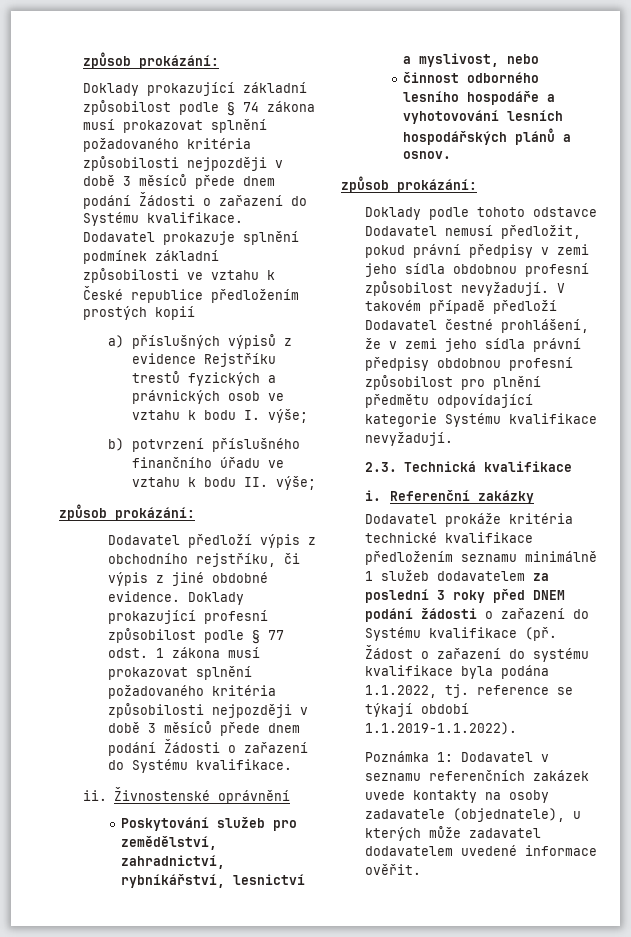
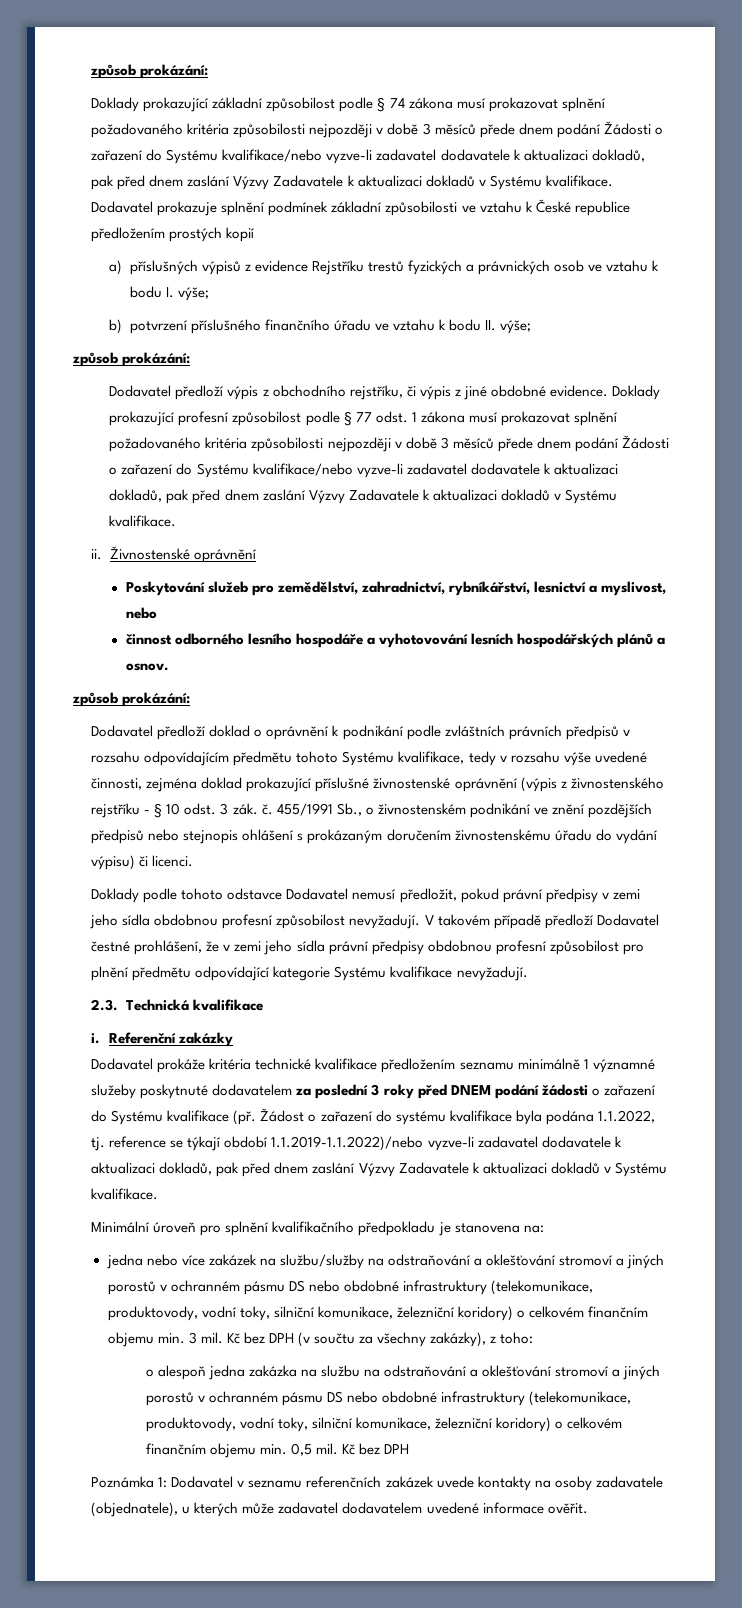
(140, 219) none -> [222,149,645,164] [91,175,542,190] kvalifikace/nebo vyzve-li zadavatel dodavatele k aktualizaci dokladů, pak před dnem zaslání Výzvy Zadavatele k aktualizaci dokladů v Systému
(188, 766) none -> [252,463,618,478] [109,489,617,504] kvalifikace/nebo vyzve-li zadavatel dodavatele k aktualizaci dokladů, pak před dnem zaslání Výzvy Zadavatele k aktualizaci dokladů v Systému
(477, 186) none -> [91,725,630,740] [91,751,647,766] [91,777,664,792] [91,803,652,818] [91,829,657,844] [91,855,194,870] // Dodavatel předloží doklad o oprávnění k podnikání podle zvláštních právních předpisů v rozsahu odpovídajícím předmětu tohoto Systému kvalifikace, tedy v rozsahu výše uvedené činnosti, zejména doklad prokazující příslušné živnostenské oprávnění (výpis z živnostenského rejstříku - § 10 odst. 3 zák. č. 455/1991 Sb., o živnostenském podnikání ve znění pozdějších předpisů nebo stejnopis ohlášení s prokázaným doručením živnostenskému úřadu do vydání výpisu) či licenci.
[381,570,430,581] služeb -> [592,1059,655,1073] [91,1084,209,1099] významné služeby poskytnuté
[365,722,518,735] 1.1.2019-1.1.2022). -> [271,1136,622,1151] [91,1162,667,1177] [91,1188,159,1200] [91,1221,544,1236] [106,1254,665,1269] [107,1280,594,1295] [107,1306,649,1321] [107,1332,534,1347] [145,1365,661,1380] [145,1391,632,1406] [145,1417,623,1432] [145,1443,410,1458] 1.1.2019-1.1.2022)/nebo vyzve-li zadavatel dodavatele k aktualizaci dokladů, pak před dnem zaslání Výzvy Zadavatele k aktualizaci dokladů v Systému kvalifikace. // Minimální úroveň pro splnění kvalifikačního předpokladu je stanovena na: // jedna nebo více zakázek na službu/služby na odstraňování a oklešťování stromoví a jiných porostů v ochranném pásmu DS nebo obdobné infrastruktury (telekomunikace, produktovody, vodní toky, silniční komunikace, železniční koridory) o celkovém finančním objemu min. 3 mil. Kč bez DPH (v součtu za všechny zakázky), z toho: // o alespoň jedna zakázka na službu na odstraňování a oklešťování stromoví a jiných porostů v ochranném pásmu DS nebo obdobné infrastruktury (telekomunikace, produktovody, vodní toky, silniční komunikace, železniční koridory) o celkovém finančním objemu min. 0,5 mil. Kč bez DPH

